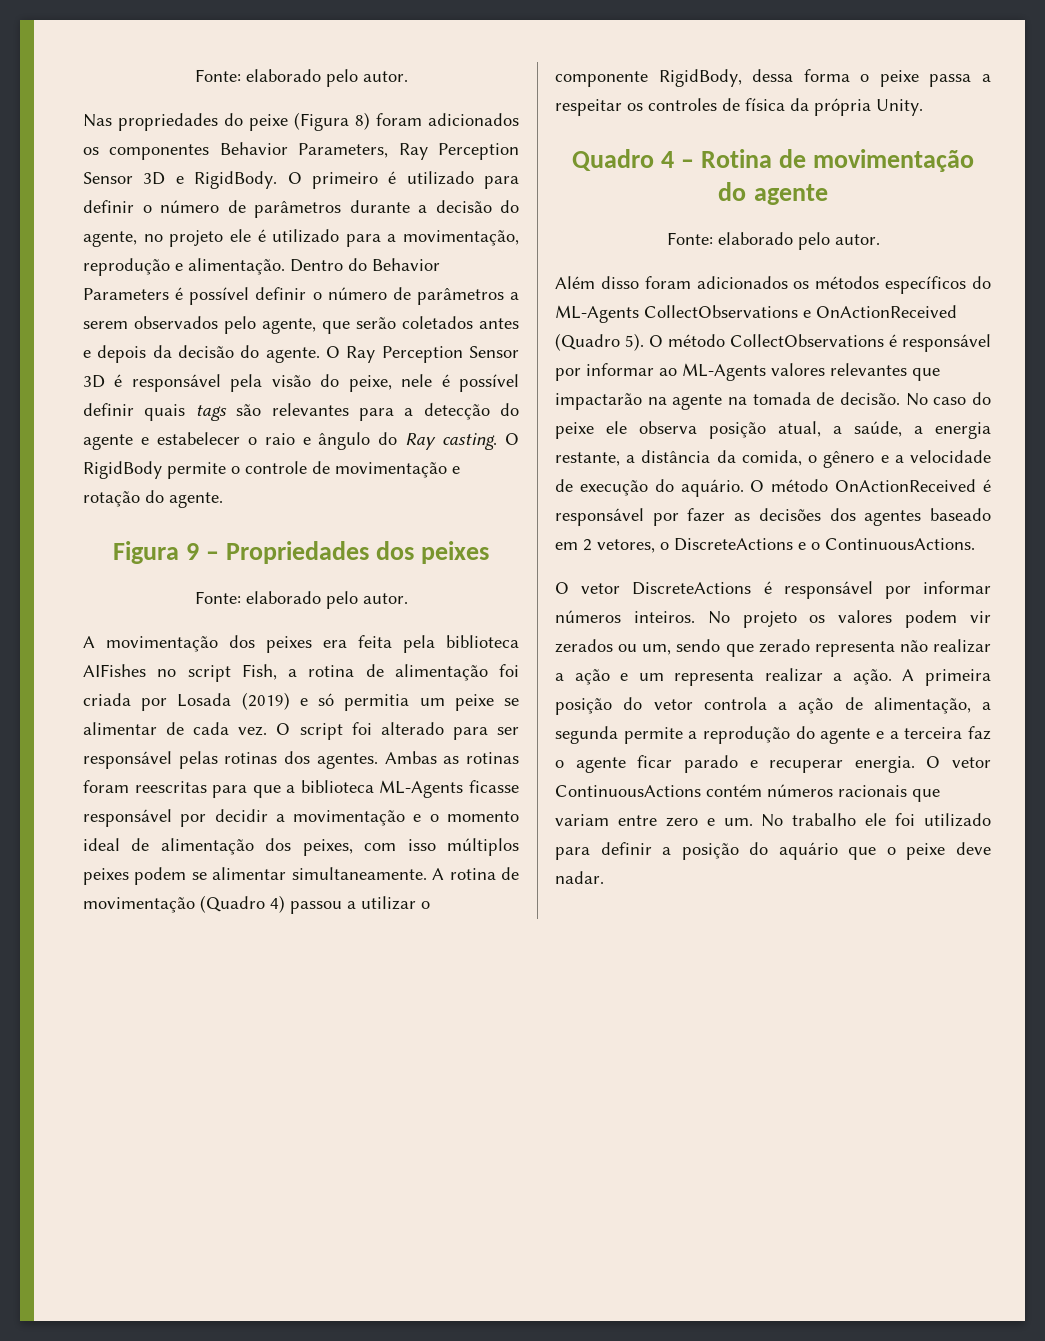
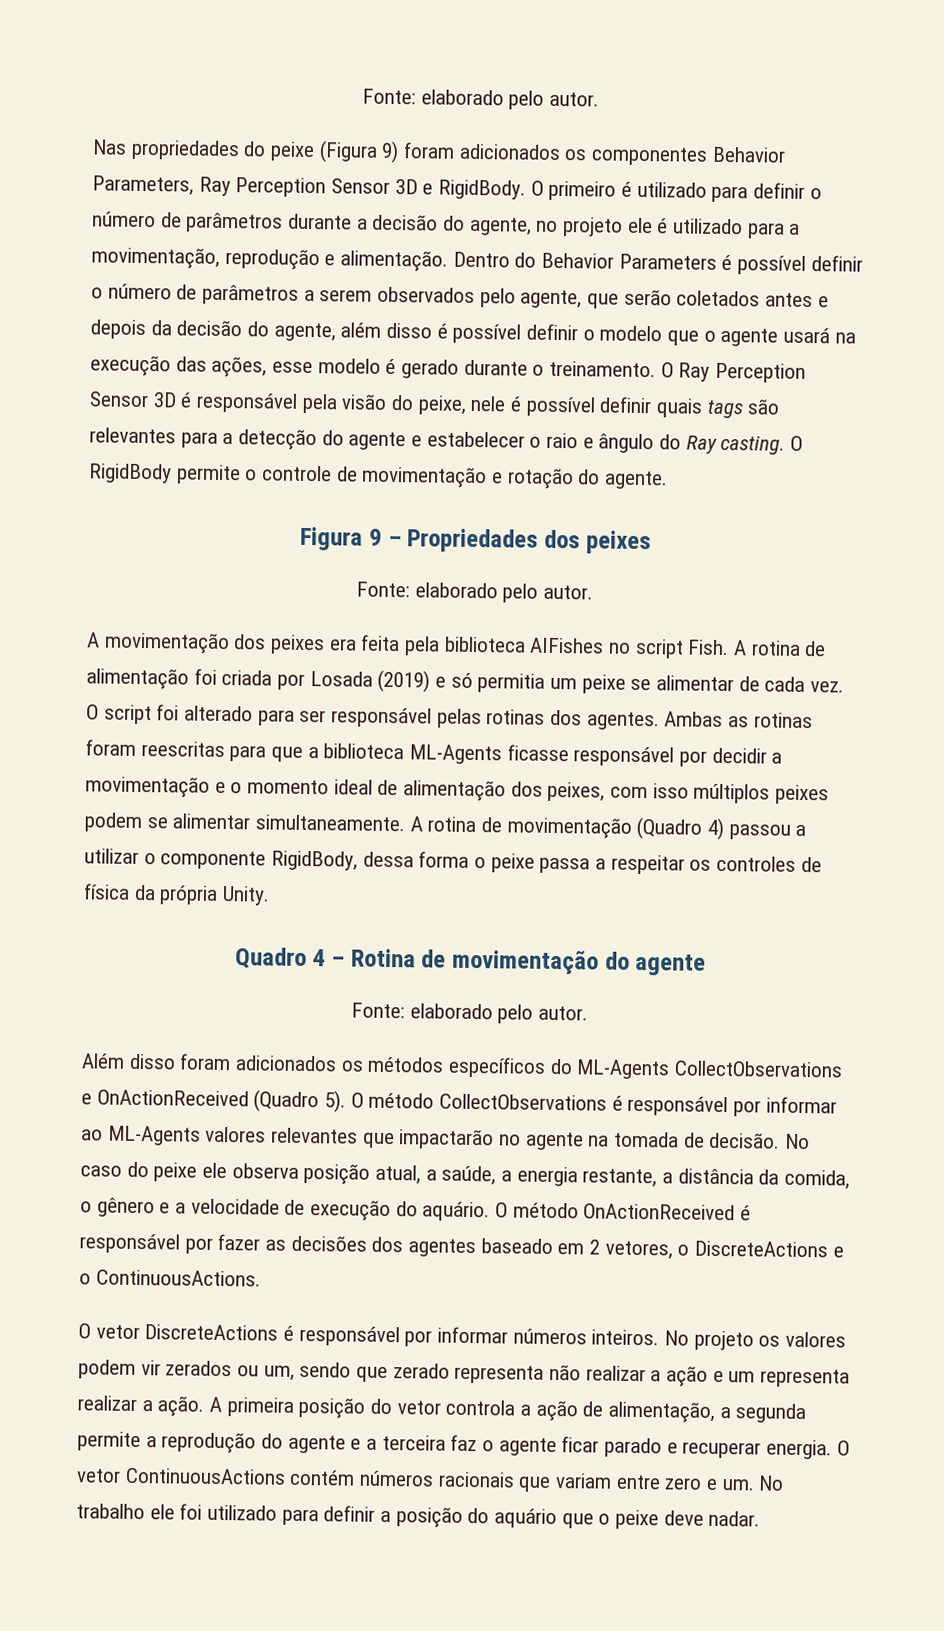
[355,112,370,130] 8) -> [381,140,400,164] 9)
[265,347,320,363] agente. -> [273,322,856,347] [90,355,657,379] agente, além disso é possível definir o modelo que o agente usará na execução das ações, esse modelo é gerado durante o treinamento.
[241,664,297,680] Fish, a -> [687,639,748,656] Fish. A
[647,397,667,405] na -> [499,1134,522,1146] no

